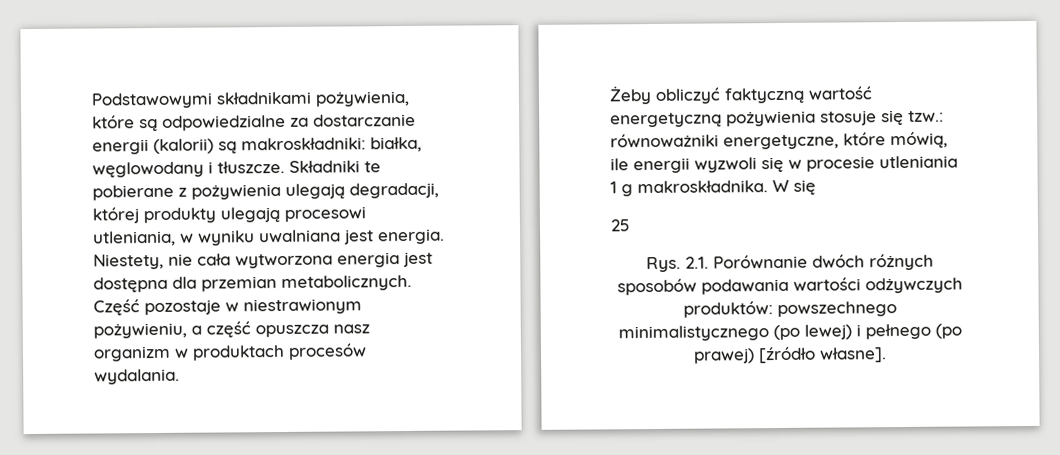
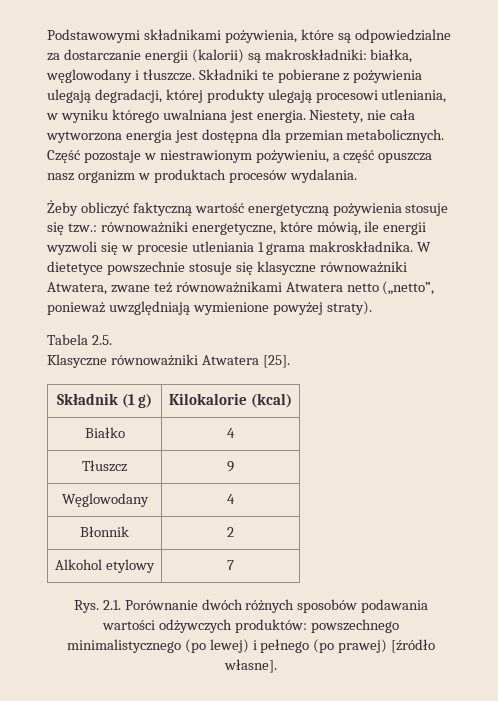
(255, 238) none -> [111,109,159,123] którego
[621,184,633,197] g -> [266,243,306,255] grama
[793,179,816,195] [610,219,631,232] się // 25 -> [47,261,407,275] [47,281,435,295] [47,301,372,315] [47,334,112,345] [47,354,290,368] [56,393,153,408] [169,393,292,408] [84,427,125,438] [227,428,236,438] [82,460,127,472] [227,461,235,472] [61,493,149,507] [227,494,236,504] [80,526,129,537] [227,527,235,537] [55,559,155,573] [227,560,235,570] dietetyce powszechnie stosuje się klasyczne równoważniki Atwatera, zwane też równoważnikami Atwatera netto („netto”, ponieważ uwzględniają wymienione powyżej straty). // Tabela 2.5. // Klasyczne równoważniki Atwatera [25]. // Składnik (1 g) | Kilokalorie (kcal) // Białko | 4 // Tłuszcz | 9 // Węglowodany | 4 // Błonnik | 2 // Alkohol etylowy | 7

